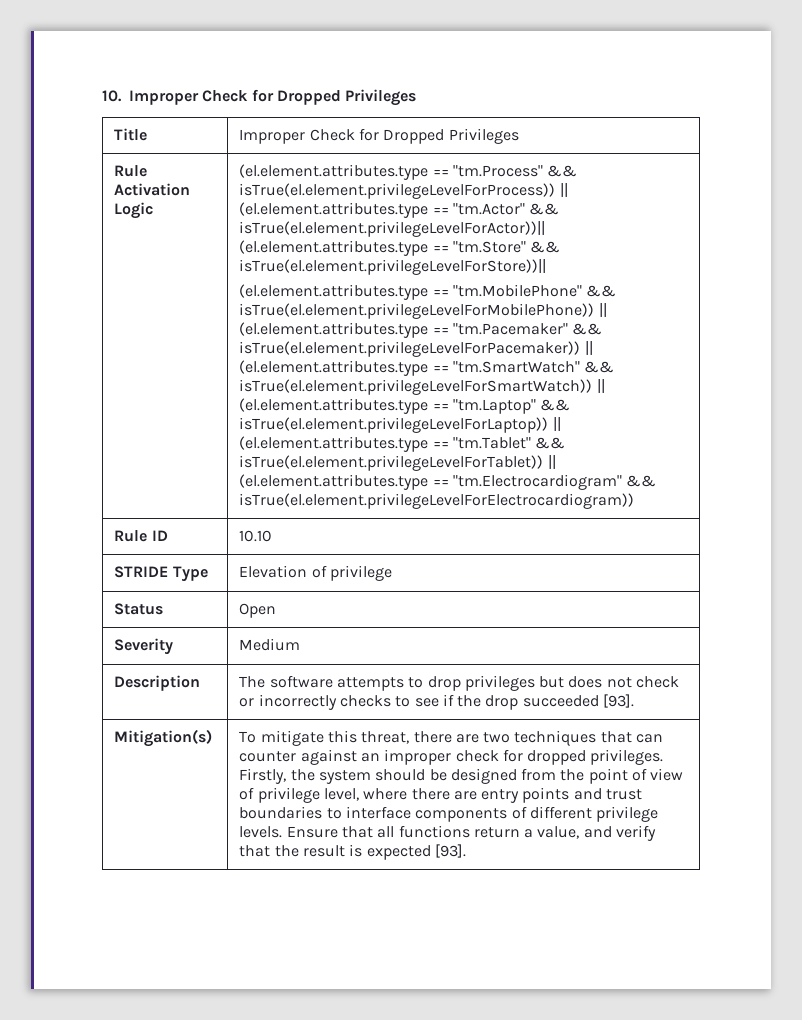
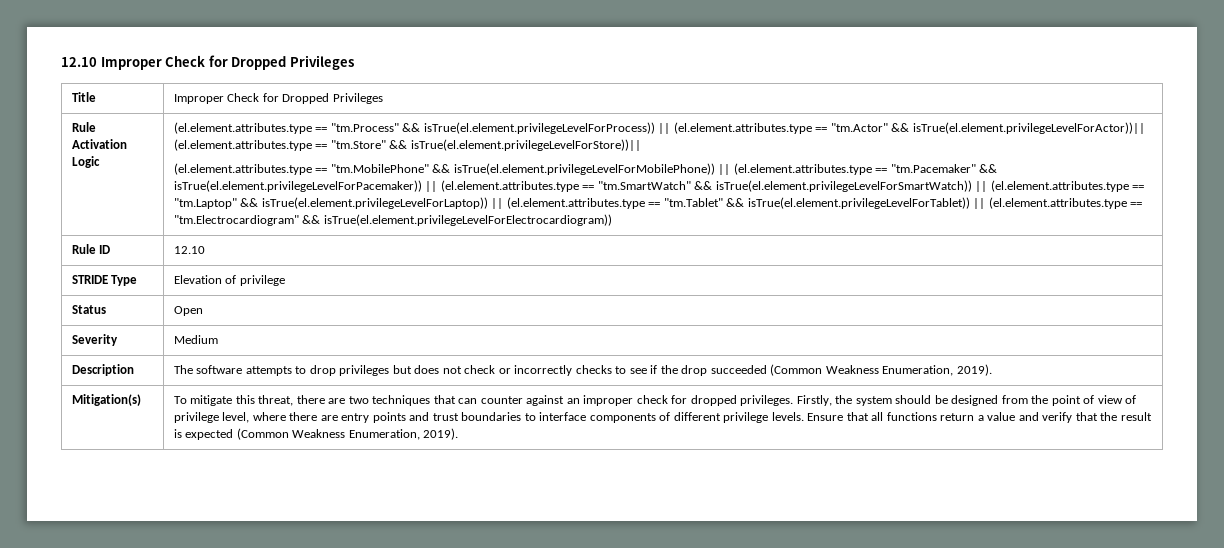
[102,90,122,102] 10. -> [61,57,97,67] 12.10
[239,530,273,542] 10.10 -> [173,246,205,254] 12.10
[603,694,635,708] [93]. -> [770,364,992,376] (Common Weakness Enumeration, 2019).
[537,826,580,839] value, -> [987,412,1016,421] value
[434,844,466,858] [93]. -> [236,428,459,440] (Common Weakness Enumeration, 2019).

